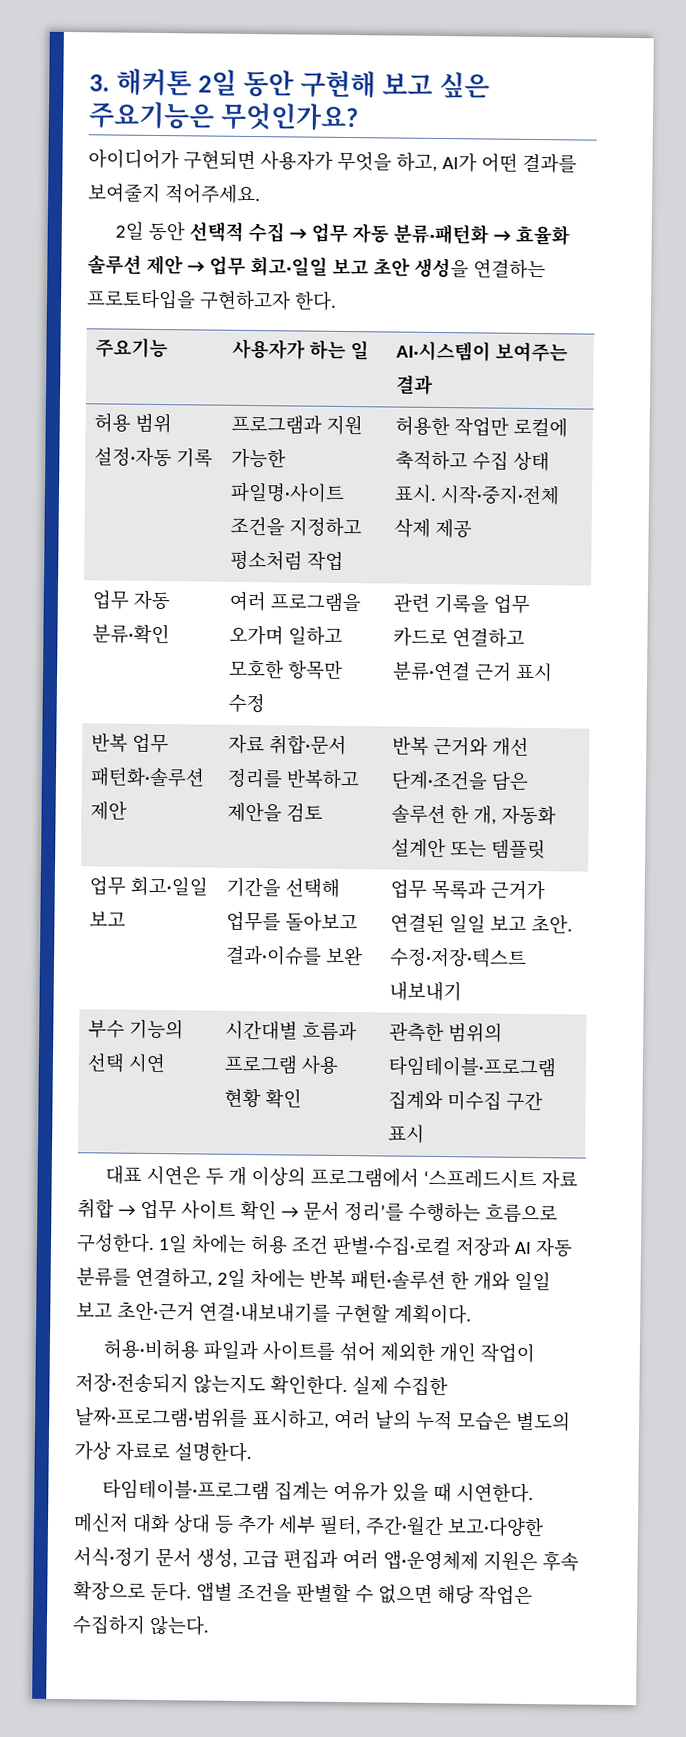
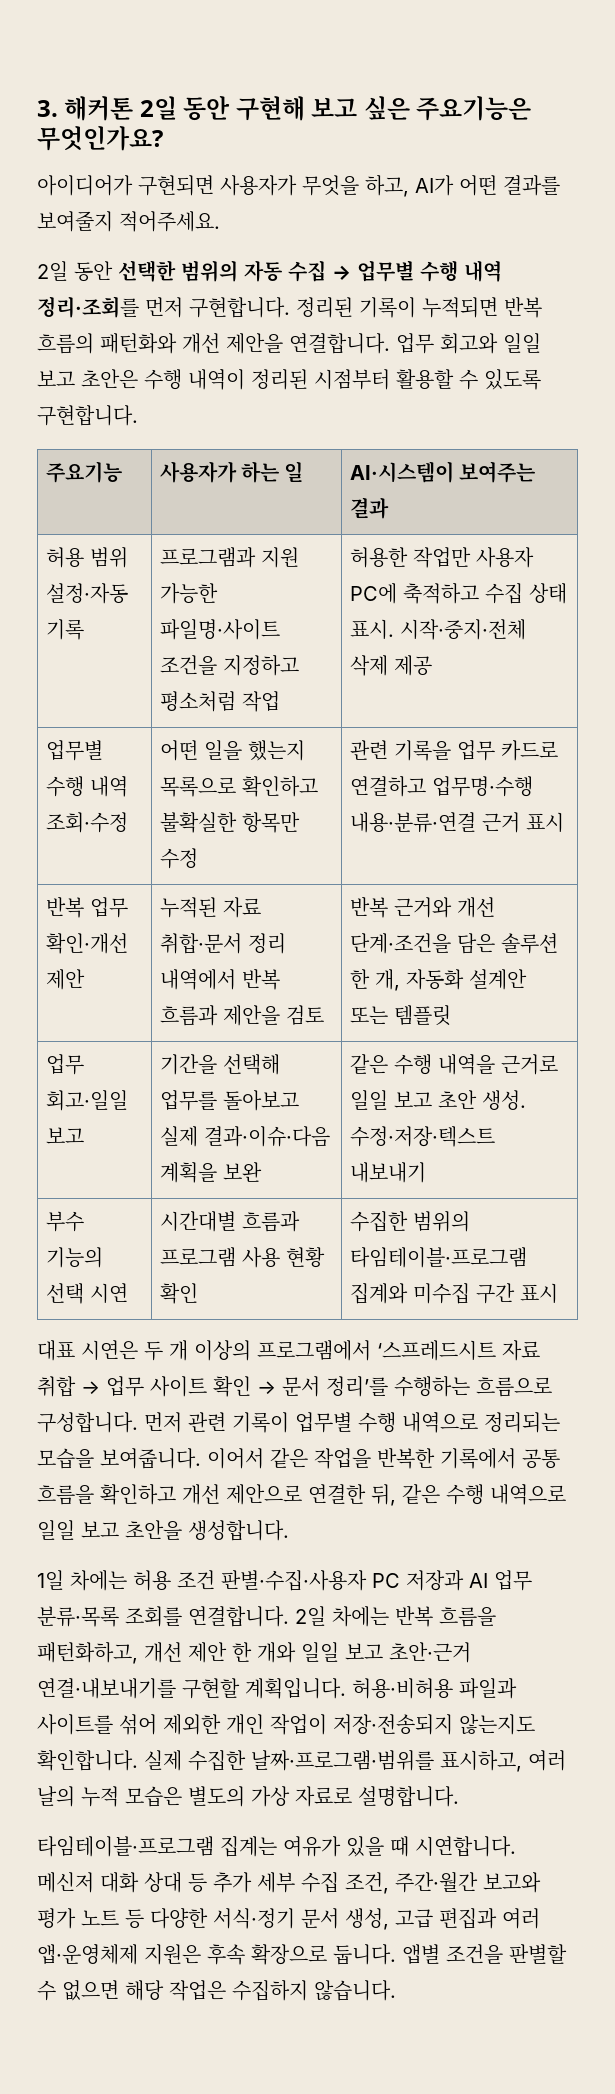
[189,221,571,246] [87,254,546,280] [86,288,337,311] 선택적 수집 → 업무 자동 분류·패턴화 → 효율화 솔루션 제안 → 업무 회고·일일 보고 초안 생성을 연결하는 프로토타입을 구현하고자 한다. -> [118,260,502,282] [37,296,542,318] [37,333,541,354] [37,369,541,390] [37,405,138,426] 선택한 범위의 자동 수집 → 업무별 수행 내역 정리·조회를 먼저 구현합니다. 정리된 기록이 누적되면 반복 흐름의 패턴화와 개선 제안을 연결합니다. 업무 회고와 일일 보고 초안은 수행 내역이 정리된 시점부터 활용할 수 있도록 구현합니다.
[513,417,569,438] 로컬에 -> [475,547,534,568] [349,583,397,604] 사용자 PC에
[92,589,171,611] [92,623,171,645] [229,591,362,613] [229,625,344,646] [229,659,285,679] 업무 자동 분류·확인 | 여러 프로그램을 오가며 일하고 모호한 -> [45,740,103,761] [45,776,128,797] [45,812,128,833] [159,740,305,761] [159,776,318,797] [159,812,237,833] 업무별 수행 내역 조회·수정 | 어떤 일을 했는지 목록으로 확인하고 불확실한
[393,661,472,682] 분류·연결 -> [431,776,533,797] [349,812,476,833] 업무명·수행 내용·분류·연결
[90,767,206,788] 패턴화·솔루션 -> [45,933,128,954] 확인·개선
(128, 810) none -> [159,897,217,918] 누적된
[227,768,361,790] 정리를 반복하고 -> [247,933,286,954] [159,969,280,990] [159,1005,218,1026] 정리 내역에서 반복 흐름과
[225,945,364,966] [390,879,546,901] [390,913,574,934] 결과·이슈를 보완 | 업무 목록과 근거가 연결된 일일 보고 초안. -> [159,1126,330,1147] [159,1162,262,1183] [349,1054,558,1075] [349,1090,526,1110] 실제 결과·이슈·다음 계획을 보완 | 같은 수행 내역을 근거로 일일 보고 초안 생성.
[389,1022,445,1043] 관측한 -> [349,1211,408,1232] 수집한
[76,1232,573,1258] [76,1267,446,1291] 구성한다. 1일 차에는 허용 조건 판별·수집·로컬 저장과 AI 자동 분류를 연결하고, 2일 차에는 반복 패턴·솔루션 -> [37,1412,560,1433] [37,1448,560,1469] [37,1484,566,1506] [37,1520,289,1541] [37,1570,532,1591] [37,1606,496,1627] [37,1642,227,1664] 구성합니다. 먼저 관련 기록이 업무별 수행 내역으로 정리되는 모습을 보여줍니다. 이어서 같은 작업을 반복한 기록에서 공통 흐름을 확인하고 개선 제안으로 연결한 뒤, 같은 수행 내역으로 일일 보고 초안을 생성합니다. // 1일 차에는 허용 조건 판별·수집·사용자 PC 저장과 AI 업무 분류·목록 조회를 연결합니다. 2일 차에는 반복 흐름을 패턴화하고, 개선 제안
[393,1303,472,1325] 계획이다. // -> [245,1678,346,1699] 계획입니다.
[269,1374,348,1396] 확인한다. -> [37,1750,138,1771] 확인합니다.
[173,1441,252,1463] 설명한다. -> [358,1786,459,1807] 설명합니다.
[456,1482,535,1504] 시연한다. -> [415,1836,516,1857] 시연합니다.
[318,1514,544,1538] 필터, 주간·월간 보고·다양한 -> [301,1871,541,1894] [37,1908,208,1929] 수집 조건, 주간·월간 보고와 평가 노트 등 다양한
[149,1580,192,1602] 둔다. -> [333,1944,396,1965] 둡니다.
[148,1614,210,1636] 않는다. -> [314,1980,396,2001] 않습니다.

